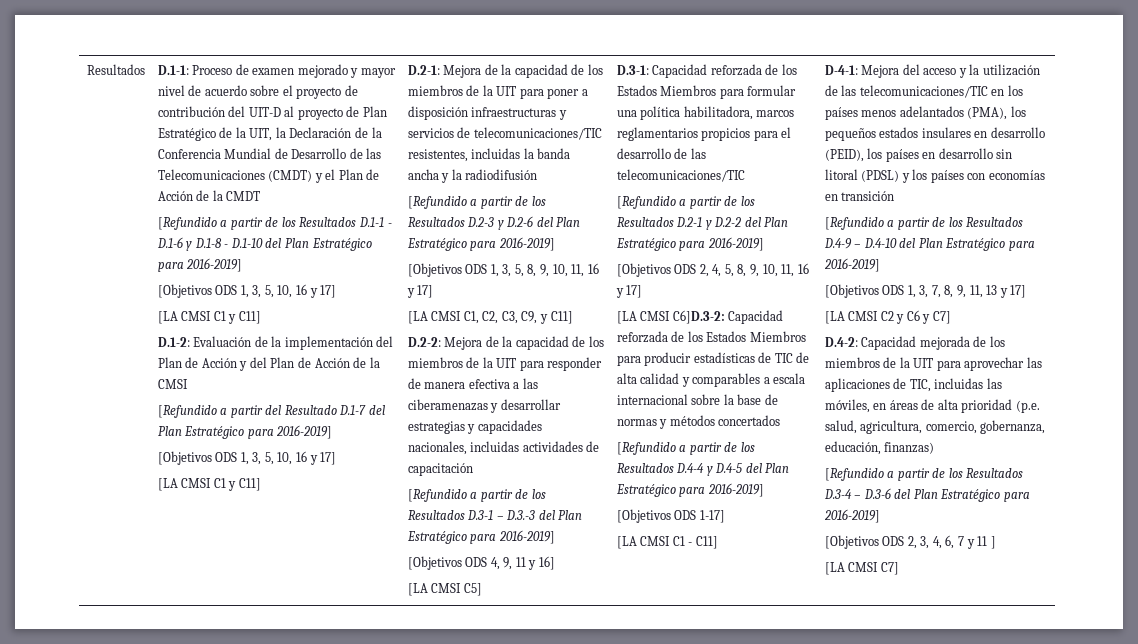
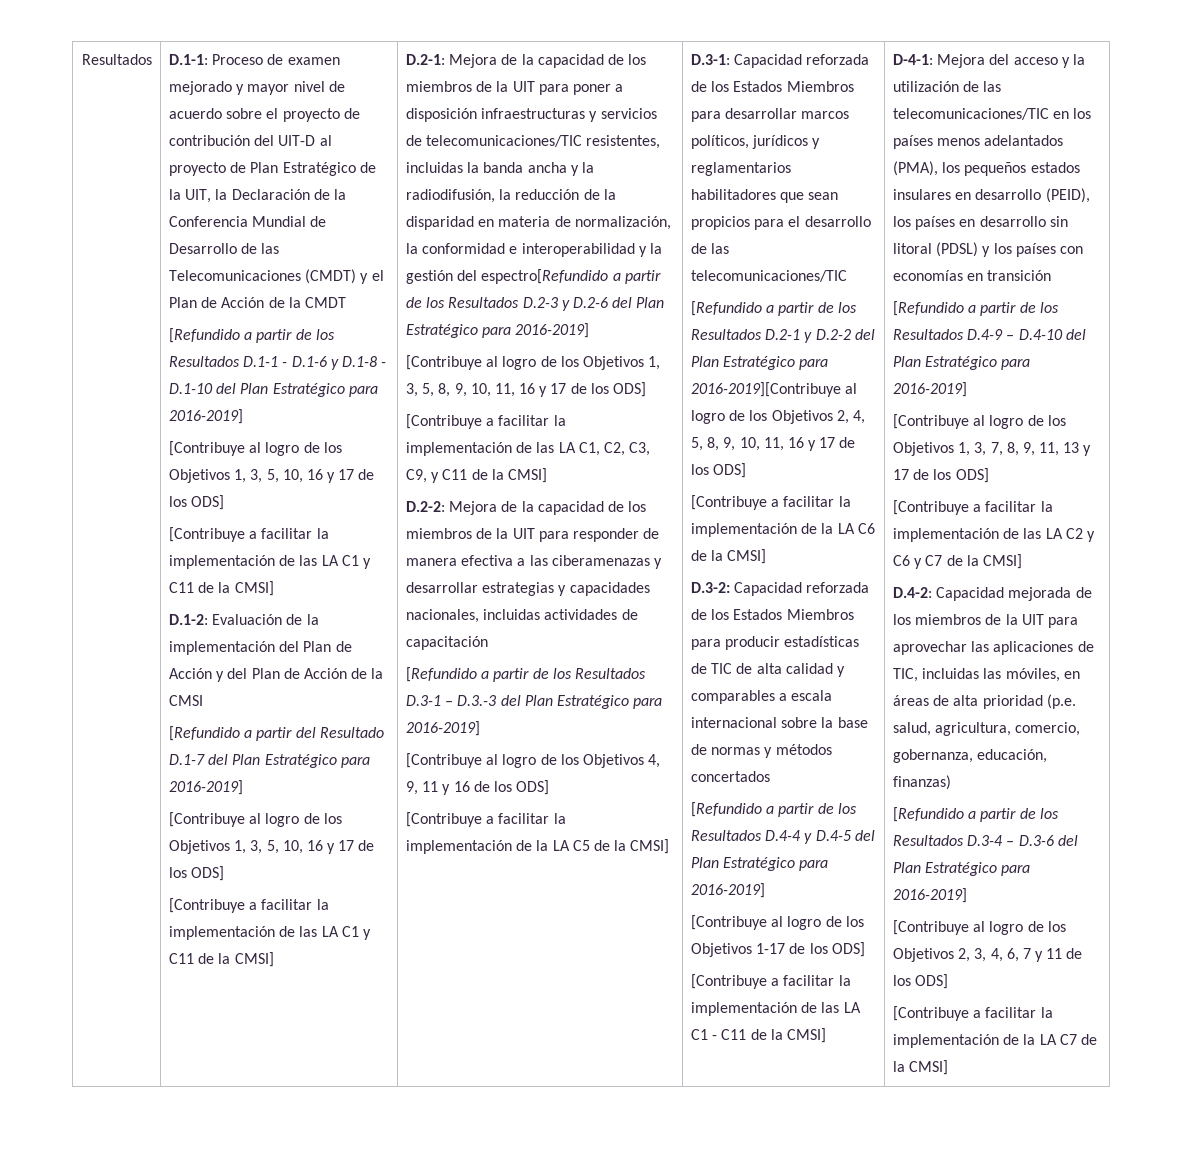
[157,284,337,298] [157,311,261,324] [Objetivos ODS 1, 3, 5, 10, 16 y 17] // [LA CMSI C1 y C11] -> [168,441,342,456] [168,469,375,483] [168,495,225,510] [168,527,329,542] [168,555,371,569] [168,581,274,596] [Contribuye al logro de los Objetivos 1, 3, 5, 10, 16 y 17 de los ODS] // [Contribuye a facilitar la implementación de las LA C1 y C11 de la CMSI]
[157,451,337,465] [157,478,261,491] [Objetivos ODS 1, 3, 5, 10, 16 y 17] // [LA CMSI C1 y C11] -> [168,812,342,827] [168,840,375,854] [168,866,225,881] [168,898,329,913] [168,926,371,940] [168,952,274,967] [Contribuye al logro de los Objetivos 1, 3, 5, 10, 16 y 17 de los ODS] // [Contribuye a facilitar la implementación de las LA C1 y C11 de la CMSI]
[465,169,538,180] [407,196,467,209] radiodifusión // [Refundido -> [405,189,616,203] [405,216,671,230] [405,243,662,257] [405,269,609,284] radiodifusión, la reducción de la disparidad en materia de normalización, la conformidad e interoperabilidad y la gestión del espectro[Refundido
[407,263,488,277] [Objetivos ODS -> [405,355,644,370] [Contribuye al logro de los Objetivos
[417,285,434,298] [407,311,462,324] 17] // [LA CMSI -> [550,382,646,397] [405,414,566,429] [405,442,576,456] 17 de los ODS] // [Contribuye a facilitar la implementación de las LA
[550,311,573,324] C11] -> [442,468,547,483] C11 de la CMSI]
[407,556,555,570] [407,583,482,596] [Objetivos ODS 4, 9, 11 y 16] // [LA CMSI C5] -> [405,753,661,768] [405,780,550,795] [405,812,566,827] [405,839,670,854] [Contribuye al logro de los Objetivos 4, 9, 11 y 16 de los ODS] // [Contribuye a facilitar la implementación de la LA C5 de la CMSI]
[747,85,797,96] [616,106,795,120] [616,127,698,141] formular una política habilitadora, marcos reglamentarios -> [725,108,850,119] [690,135,821,149] [690,162,791,176] [690,189,839,203] desarrollar marcos políticos, jurídicos y reglamentarios habilitadores que sean
[707,237,764,251] [616,263,697,277] 2016-2019] // [Objetivos ODS -> [690,382,858,397] [690,410,833,424] 2016-2019][Contribuye al logro de los Objetivos
[626,285,643,298] [616,310,725,324] 17] // [LA CMSI C6]D.3-2: -> [819,437,856,448] [690,463,747,478] [690,495,851,510] [690,523,875,537] [690,549,767,564] [690,582,730,593] 17 de los ODS] // [Contribuye a facilitar la implementación de la LA C6 de la CMSI] // D.3-2:
[616,509,725,523] [616,536,718,549] [Objetivos ODS 1-17] // [LA CMSI C1 - C11] -> [690,915,864,930] [690,942,865,957] [690,974,851,989] [690,1002,861,1016] [690,1028,826,1043] [Contribuye al logro de los Objetivos 1-17 de los ODS] // [Contribuye a facilitar la implementación de las LA C1 - C11 de la CMSI]
[824,284,905,298] [Objetivos ODS -> [892,414,1066,429] [892,442,954,456] [Contribuye al logro de los Objetivos
[1010,285,1027,298] [824,310,951,324] 17] // [LA CMSI C2 y C6 y C7] -> [892,468,989,483] [892,500,1053,515] [892,528,1095,542] [892,554,1022,569] 17 de los ODS] // [Contribuye a facilitar la implementación de las LA C2 y C6 y C7 de la CMSI]
[824,535,905,549] [Objetivos ODS -> [892,920,1066,935] [892,948,954,962] [Contribuye al logro de los Objetivos
[990,536,996,549] [824,562,899,575] ] // [LA CMSI C7] -> [1066,948,1083,959] [892,974,949,989] [892,1006,1053,1021] [892,1034,1097,1048] [892,1060,949,1075] de los ODS] // [Contribuye a facilitar la implementación de la LA C7 de la CMSI]

